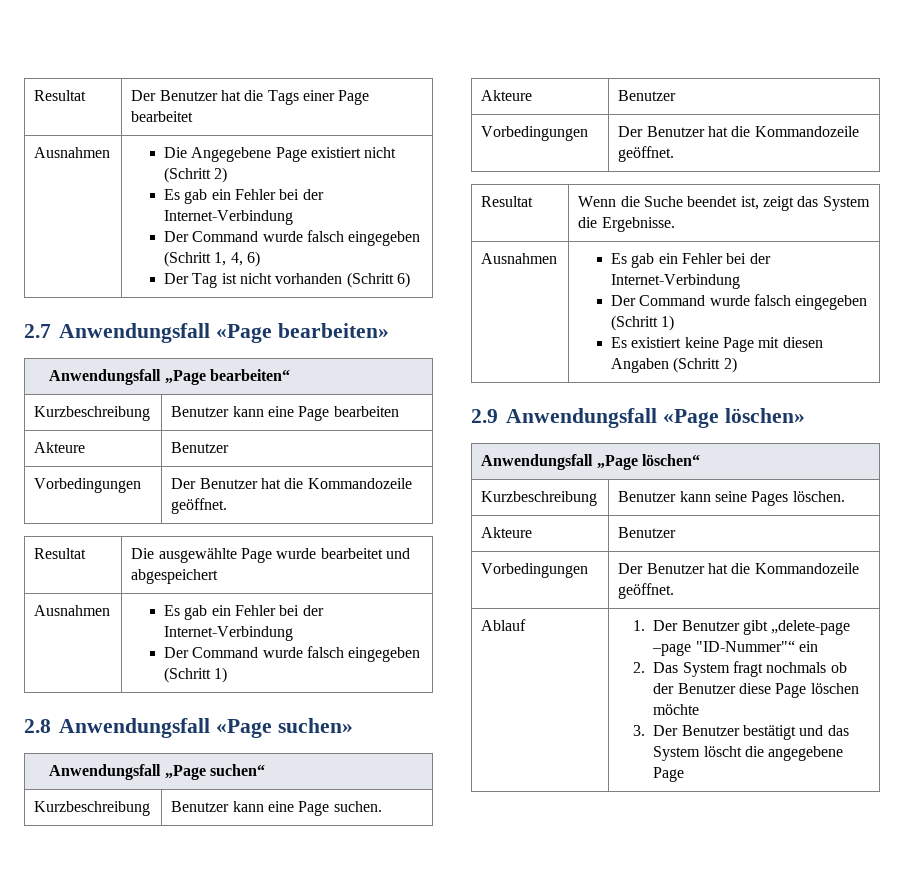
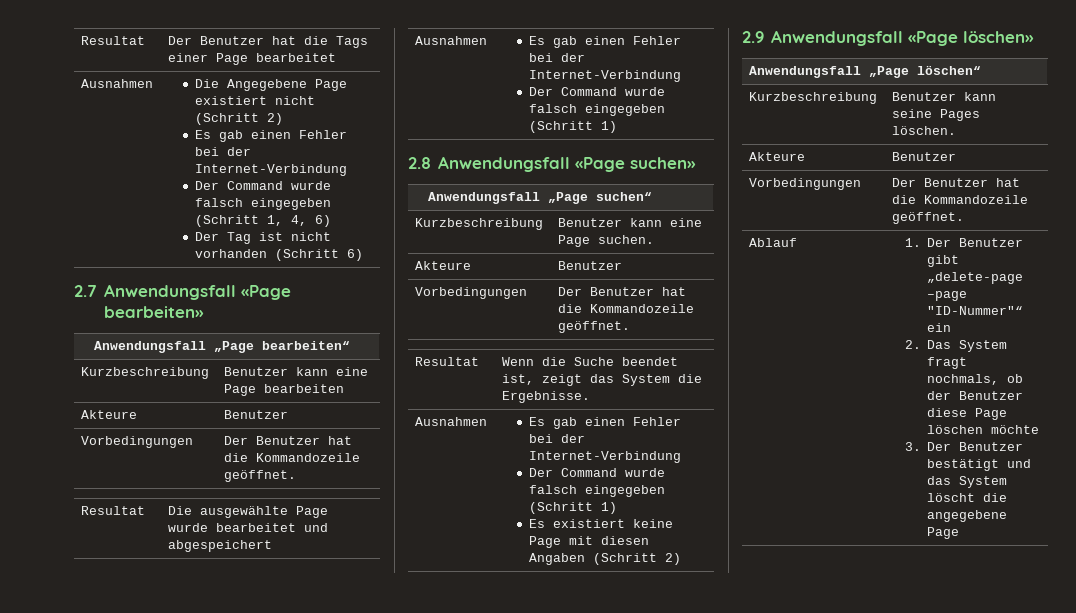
[211,189,231,200] ein -> [250,130,291,139] einen
[211,605,231,616] ein -> [584,36,625,45] einen
[658,253,678,264] ein -> [584,417,625,426] einen
[766,662,827,673] nochmals -> [927,374,1000,385] nochmals,

